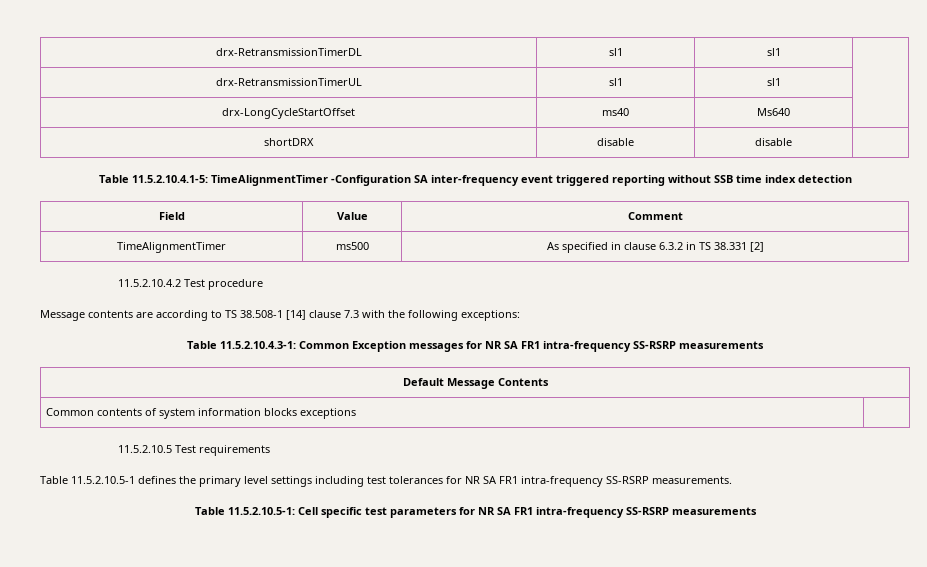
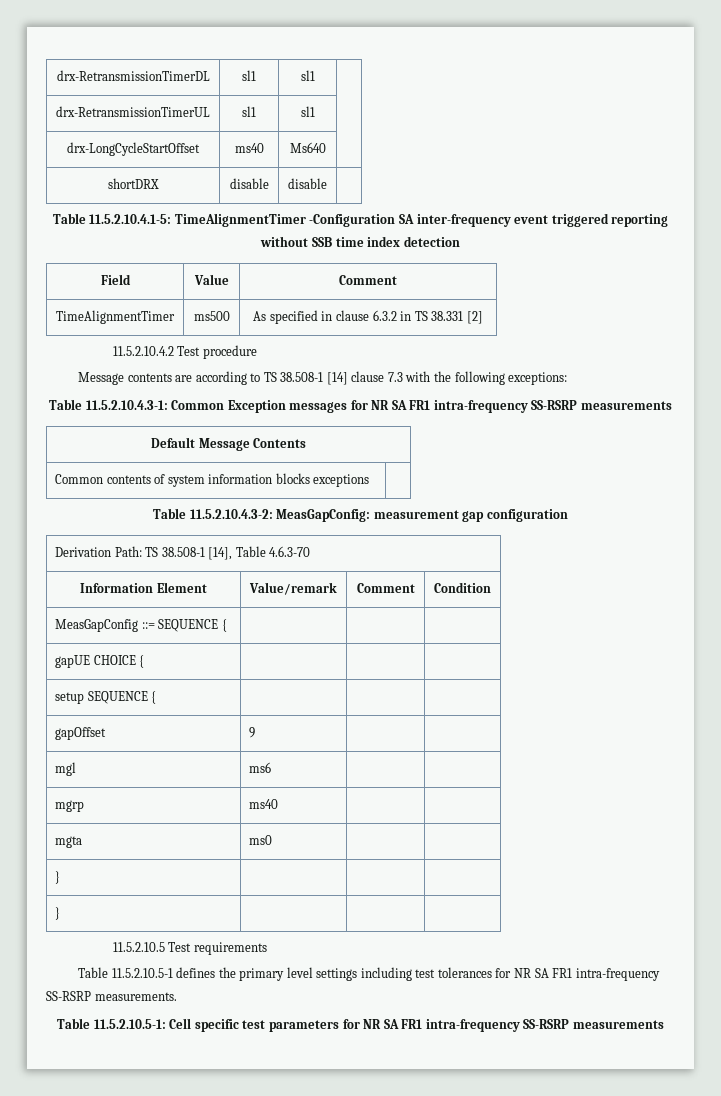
(357, 413) none -> [153,508,568,522] [55,546,311,560] [80,582,207,593] [249,582,337,595] [356,583,415,593] [434,582,491,593] [55,619,227,632] [55,655,145,668] [55,691,157,704] [55,727,107,740] [249,727,256,738] [55,762,77,776] [249,762,272,773] [55,800,85,812] [249,799,279,809] [55,836,83,848] [249,835,273,845] [55,871,61,884] [55,907,61,920] // Table 11.5.2.10.4.3-2: MeasGapConfig: measurement gap configuration // Derivation Path: TS 38.508-1 [14], Table 4.6.3-70 // Information Element | Value/remark | Comment | Condition // MeasGapConfig ::= SEQUENCE { | | | // gapUE CHOICE { | | | // setup SEQUENCE { | | | // gapOffset | 9 | | // mgl | ms6 | | // mgrp | ms40 | | // mgta | ms0 | | // } | | | // } | | |

